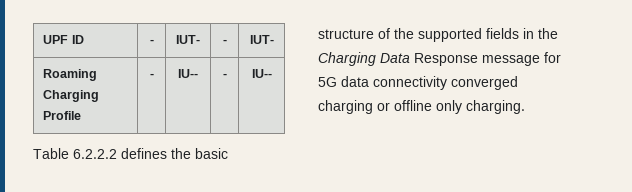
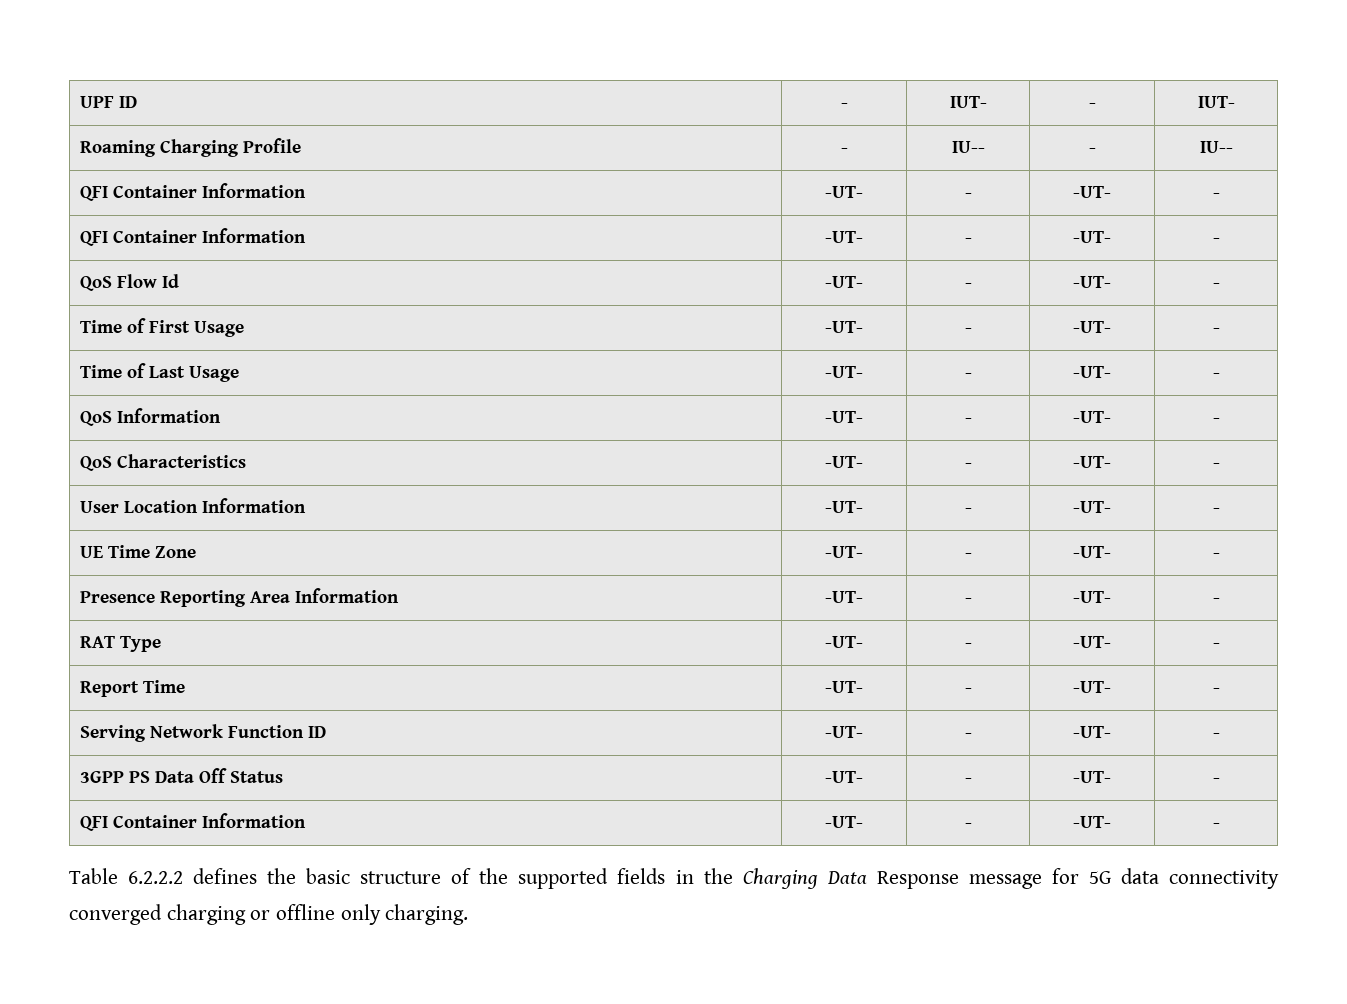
(272, 73) none -> [79,183,306,201] [825,186,863,198] [964,193,972,198] [1073,186,1111,198] [1212,193,1220,198] [79,228,306,246] [825,231,863,243] [964,238,972,243] [1073,231,1111,243] [1212,238,1220,243] [79,274,179,291] [825,276,863,288] [964,283,972,288] [1073,276,1111,288] [1212,283,1220,288] [79,318,245,337] [825,321,863,333] [964,328,972,333] [1073,321,1111,333] [1212,328,1220,333] [79,363,240,382] [825,366,863,378] [964,373,972,378] [1073,366,1111,378] [1212,373,1220,378] [79,408,221,426] [825,411,863,423] [964,418,972,423] [1073,411,1111,423] [1212,418,1220,423] [79,454,246,471] [825,456,863,468] [964,463,972,468] [1073,456,1111,468] [1212,463,1220,468] [79,498,306,513] [825,501,863,513] [964,508,972,513] [1073,501,1111,513] [1212,508,1220,513] [79,545,196,558] [825,546,863,558] [964,553,972,558] [1073,546,1111,558] [1212,553,1220,558] [79,588,400,607] [825,591,863,603] [964,598,972,603] [1073,591,1111,603] [1212,598,1220,603] [79,636,161,652] [825,636,863,648] [964,643,972,648] [1073,636,1111,648] [1212,643,1220,648] [79,680,185,697] [825,681,863,693] [964,688,972,693] [1073,681,1111,693] [1212,688,1220,693] [79,724,327,742] [825,726,863,738] [964,733,972,738] [1073,726,1111,738] [1212,733,1220,738] [79,768,284,783] [825,771,863,783] [964,778,972,783] [1073,771,1111,783] [1212,778,1220,783] [79,813,306,831] [825,816,863,828] [964,823,972,828] [1073,816,1111,828] [1212,823,1220,828] // QFI Container Information | -UT- | - | -UT- | - // QFI Container Information | -UT- | - | -UT- | - // QoS Flow Id | -UT- | - | -UT- | - // Time of First Usage | -UT- | - | -UT- | - // Time of Last Usage | -UT- | - | -UT- | - // QoS Information | -UT- | - | -UT- | - // QoS Characteristics | -UT- | - | -UT- | - // User Location Information | -UT- | - | -UT- | - // UE Time Zone | -UT- | - | -UT- | - // Presence Reporting Area Information | -UT- | - | -UT- | - // RAT Type | -UT- | - | -UT- | - // Report Time | -UT- | - | -UT- | - // Serving Network Function ID | -UT- | - | -UT- | - // 3GPP PS Data Off Status | -UT- | - | -UT- | - // QFI Container Information | -UT- | - | -UT- | -

